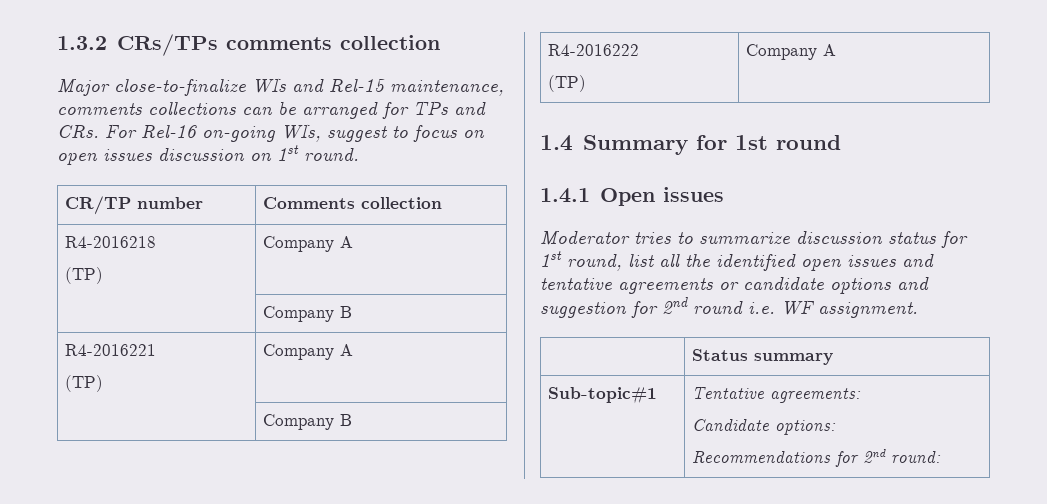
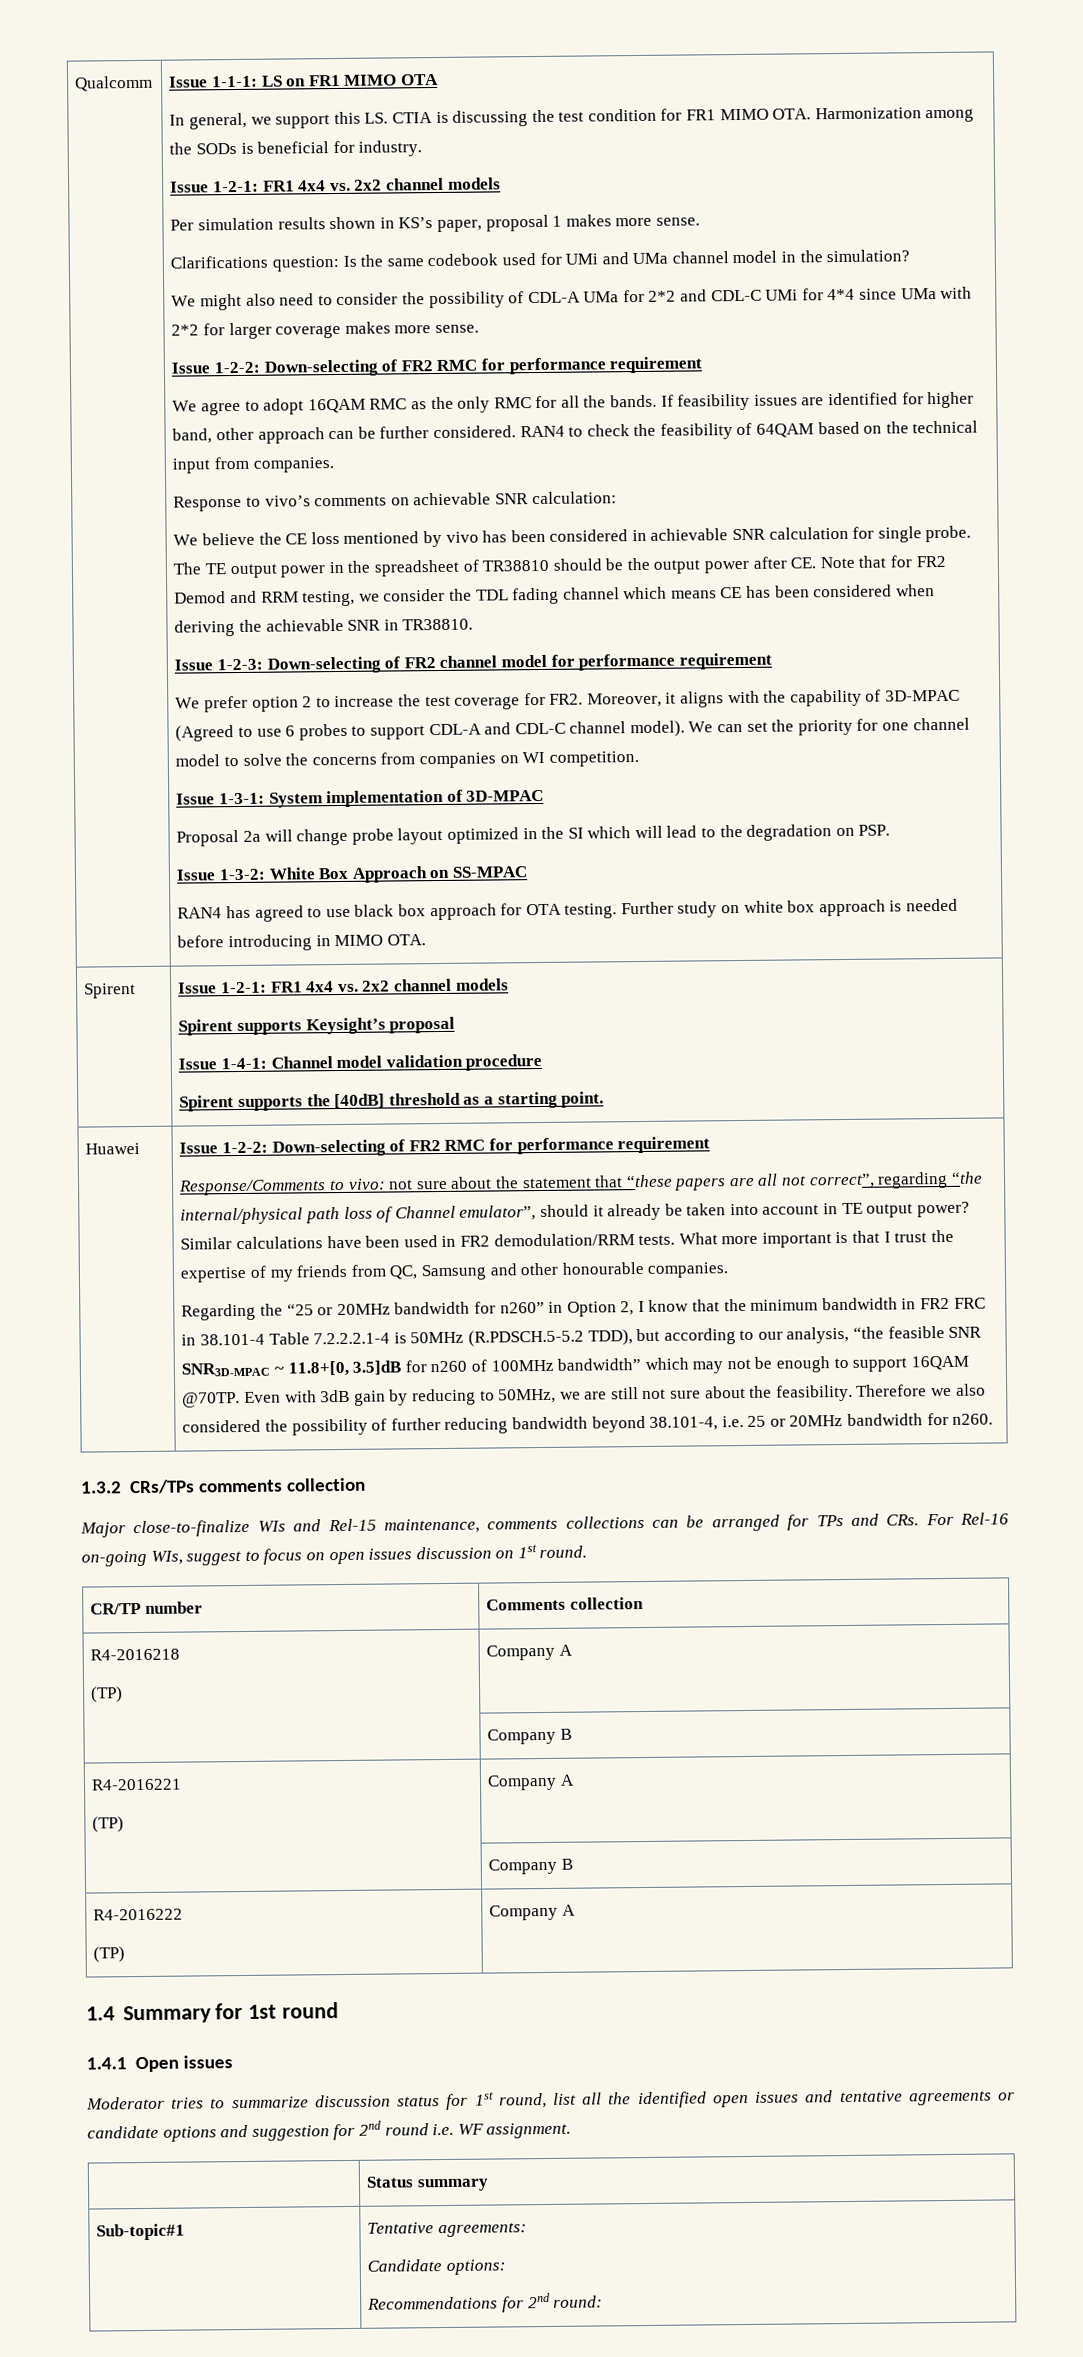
(57, 43) none -> [75,75,154,92] [169,73,439,88] [169,107,975,130] [169,140,423,157] [170,177,501,193] [170,214,700,232] [170,249,911,272] [171,286,973,311] [171,321,479,340] [171,356,703,377] [172,391,975,416] [172,420,979,444] [172,456,334,474] [173,491,617,512] [173,525,972,548] [173,555,946,579] [174,584,935,607] [174,618,474,637] [174,652,772,674] [175,689,961,713] [175,717,970,742] [175,751,639,769] [176,789,545,808] [176,824,891,847] [176,866,528,883] [177,898,959,922] [177,934,426,952] [84,983,137,999] [178,978,509,994] [178,1016,456,1036] [178,1053,543,1071] [179,1091,605,1112] [85,1142,141,1155] [179,1136,711,1157] [179,1171,983,1196] [180,1201,970,1225] [180,1229,954,1250] [180,1261,729,1283] [181,1297,986,1321] [181,1325,983,1347] [181,1355,969,1377] [182,1383,986,1408] [182,1412,994,1436] Qualcomm | Issue 1-1-1: LS on FR1 MIMO OTA // In general, we support this LS. CTIA is discussing the test condition for FR1 MIMO OTA. Harmonization among the SODs is beneficial for industry. // Issue 1-2-1: FR1 4x4 vs. 2x2 channel models // Per simulation results shown in KS’s paper, proposal 1 makes more sense. // Clarifications question: Is the same codebook used for UMi and UMa channel model in the simulation? // We might also need to consider the possibility of CDL-A UMa for 2*2 and CDL-C UMi for 4*4 since UMa with 2*2 for larger coverage makes more sense. // Issue 1-2-2: Down-selecting of FR2 RMC for performance requirement // We agree to adopt 16QAM RMC as the only RMC for all the bands. If feasibility issues are identified for higher band, other approach can be further considered. RAN4 to check the feasibility of 64QAM based on the technical input from companies. // Response to vivo’s comments on achievable SNR calculation: // We believe the CE loss mentioned by vivo has been considered in achievable SNR calculation for single probe. The TE output power in the spreadsheet of TR38810 should be the output power after CE. Note that for FR2 Demod and RRM testing, we consider the TDL fading channel which means CE has been considered when deriving the achievable SNR in TR38810. // Issue 1-2-3: Down-selecting of FR2 channel model for performance requirement // We prefer option 2 to increase the test coverage for FR2. Moreover, it aligns with the capability of 3D-MPAC (Agreed to use 6 probes to support CDL-A and CDL-C channel model). We can set the priority for one channel model to solve the concerns from companies on WI competition. // Issue 1-3-1: System implementation of 3D-MPAC // Proposal 2a will change probe layout optimized in the SI which will lead to the degradation on PSP. // Issue 1-3-2: White Box Approach on SS-MPAC // RAN4 has agreed to use black box approach for OTA testing. Further study on white box approach is needed before introducing in MIMO OTA. // Spirent | Issue 1-2-1: FR1 4x4 vs. 2x2 channel models // Spirent supports Keysight’s proposal // Issue 1-4-1: Channel model validation procedure // Spirent supports the [40dB] threshold as a starting point. // Huawei | Issue 1-2-2: Down-selecting of FR2 RMC for performance requirement // Response/Comments to vivo: not sure about the statement that “these papers are all not correct”, regarding “the internal/physical path loss of Channel emulator”, should it already be taken into account in TE output power? Similar calculations have been used in FR2 demodulation/RRM tests. What more important is that I trust the expertise of my friends from QC, Samsung and other honourable companies. // Regarding the “25 or 20MHz bandwidth for n260” in Option 2, I know that the minimum bandwidth in FR2 FRC in 38.101-4 Table 7.2.2.2.1-4 is 50MHz (R.PDSCH.5-5.2 TDD), but according to our analysis, “the feasible SNR SNR3D-MPAC ~ 11.8+[0, 3.5]dB for n260 of 100MHz bandwidth” which may not be enough to support 16QAM @70TP. Even with 3dB gain by reducing to 50MHz, we are still not sure about the feasibility. Therefore we also considered the possibility of further reducing bandwidth beyond 38.101-4, i.e. 25 or 20MHz bandwidth for n260. //

